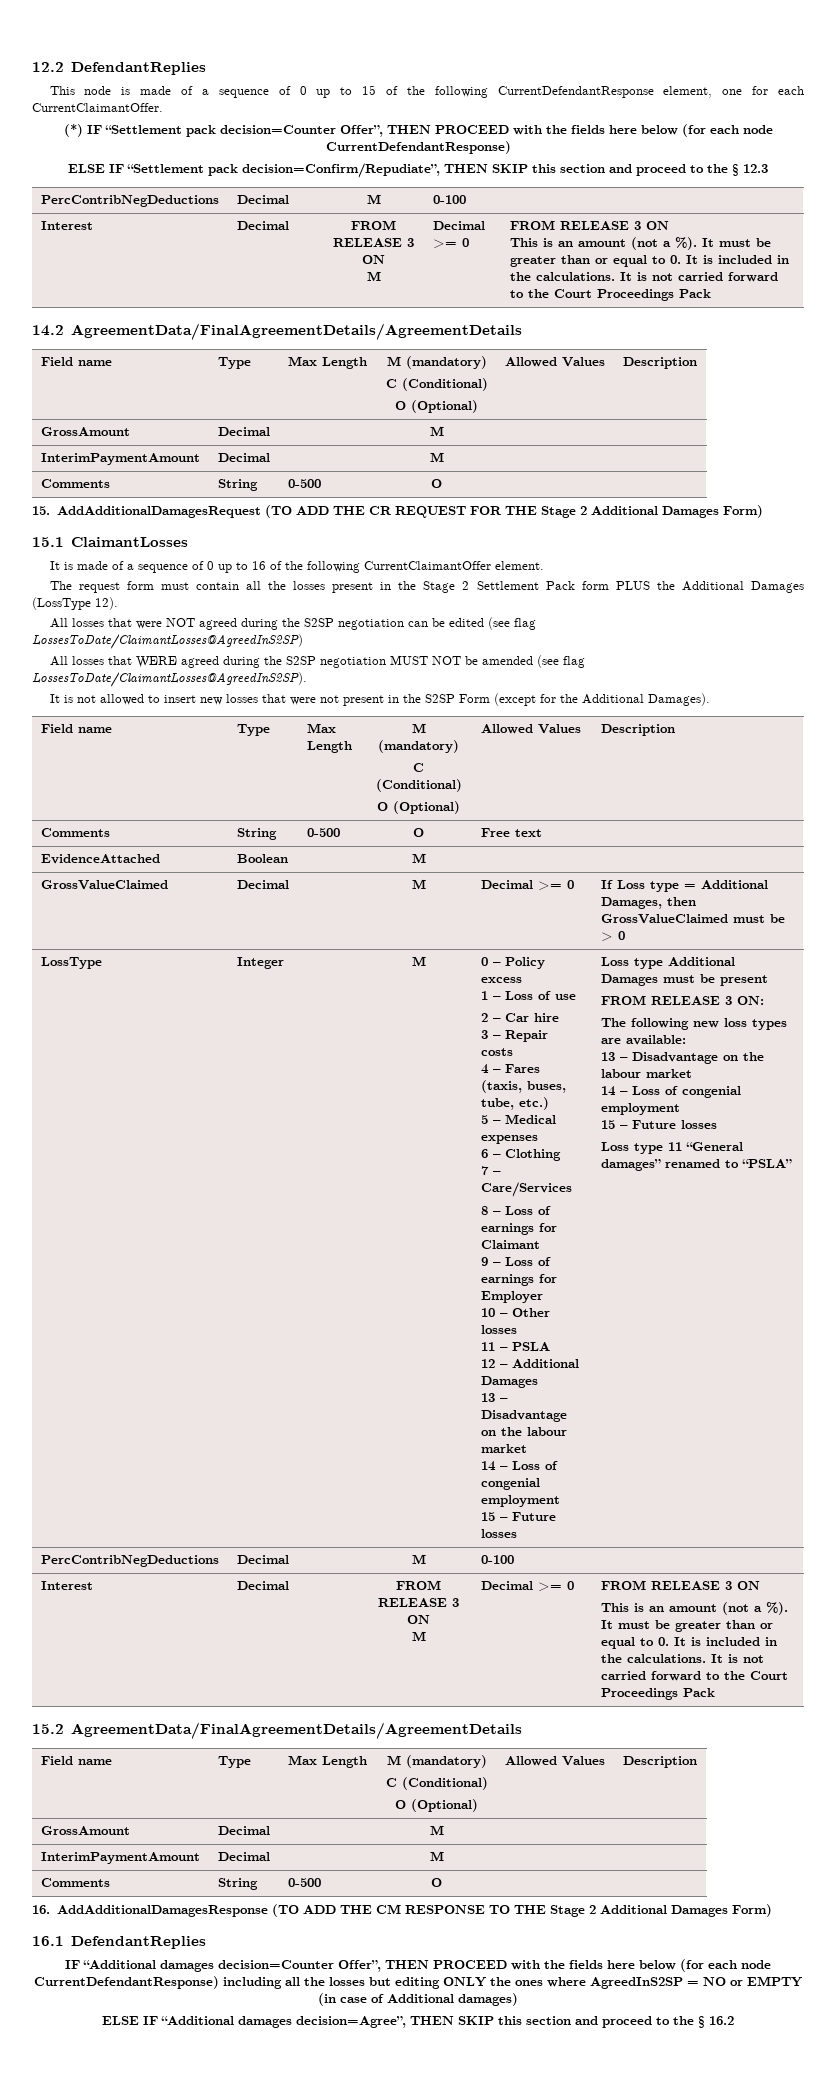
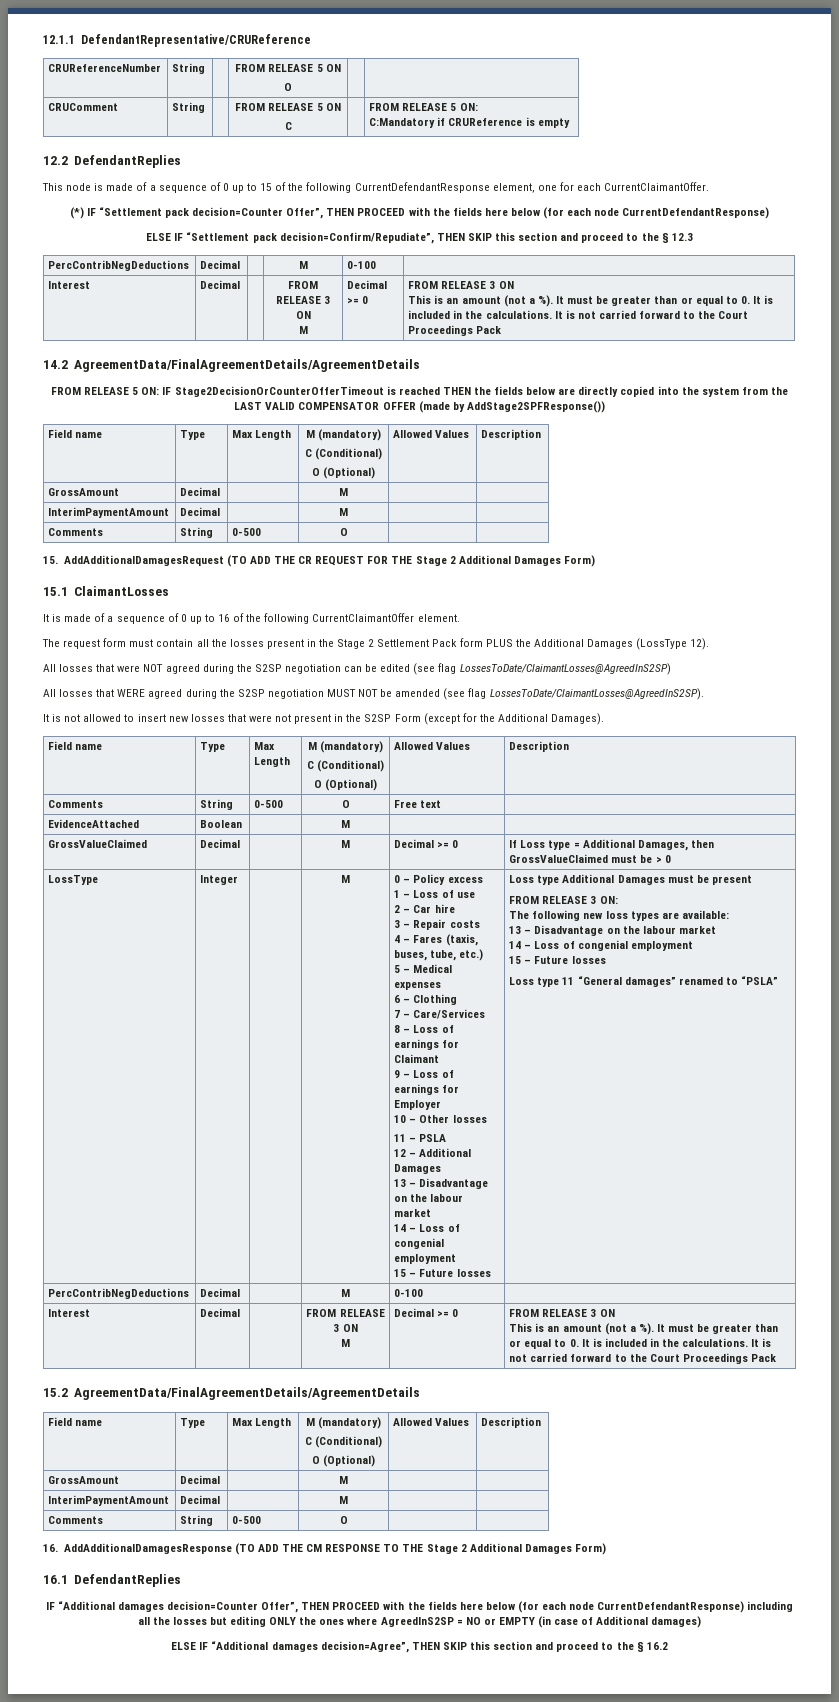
(32, 67) none -> [43,34,311,47] [48,64,162,72] [172,63,206,74] [235,64,341,72] [284,83,292,91] [48,103,119,111] [172,102,206,113] [235,103,341,111] [284,122,292,130] [369,103,478,111] [369,117,570,128] 12.1.1 DefendantRepresentative/CRUReference // CRUReferenceNumber | String | | FROM RELEASE 5 ON // O | | // CRUComment | String | | FROM RELEASE 5 ON // C | | FROM RELEASE 5 ON: // C:Mandatory if CRUReference is empty //
(522, 331) none -> [51,386,788,397] [234,401,605,413] // FROM RELEASE 5 ON: IF Stage2DecisionOrCounterOfferTimeout is reached THEN the fields below are directly copied into the system from the LAST VALID COMPENSATOR OFFER (made by AddStage2SPFResponse())

